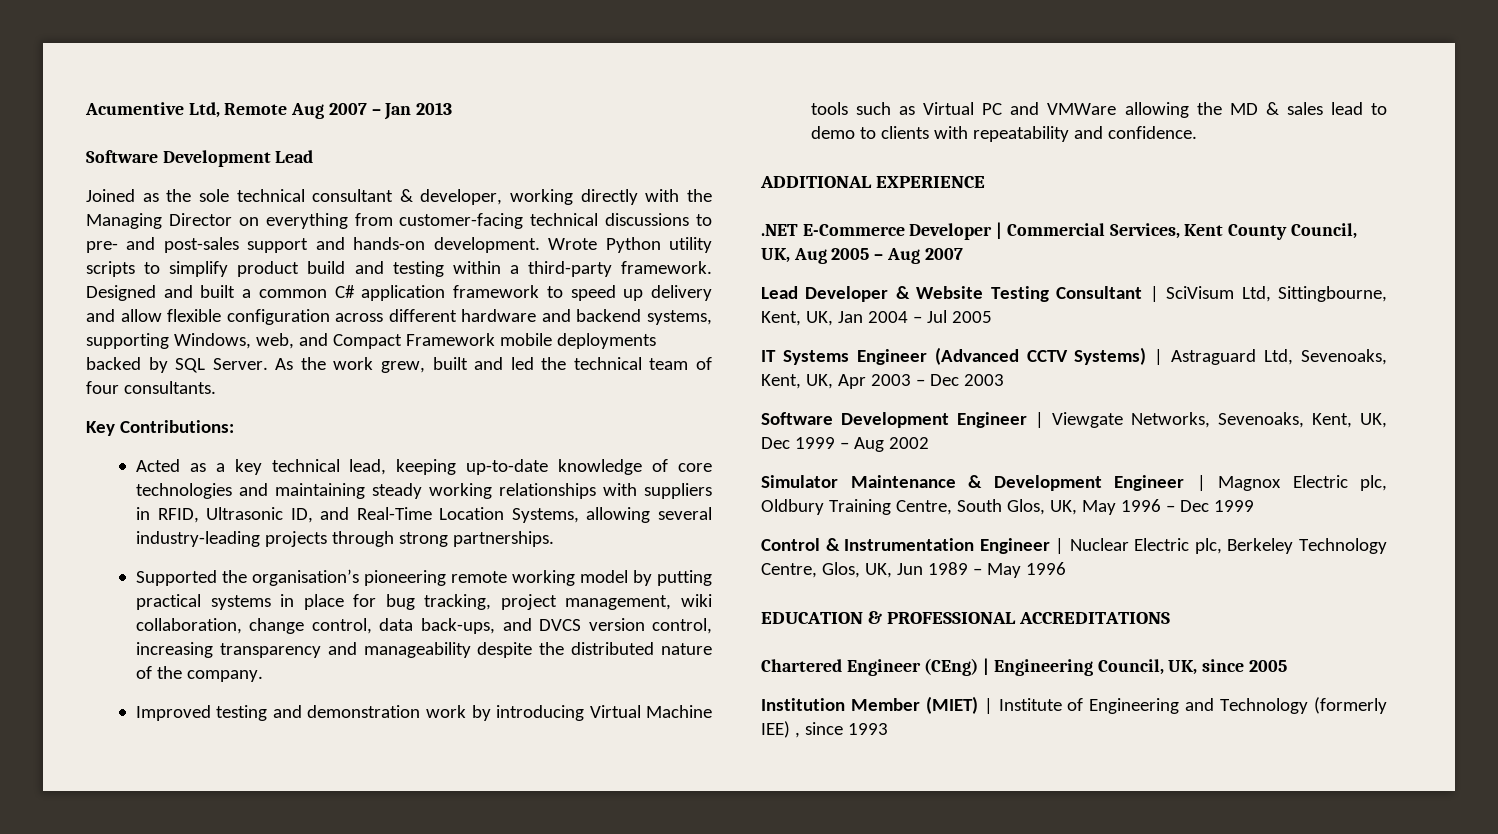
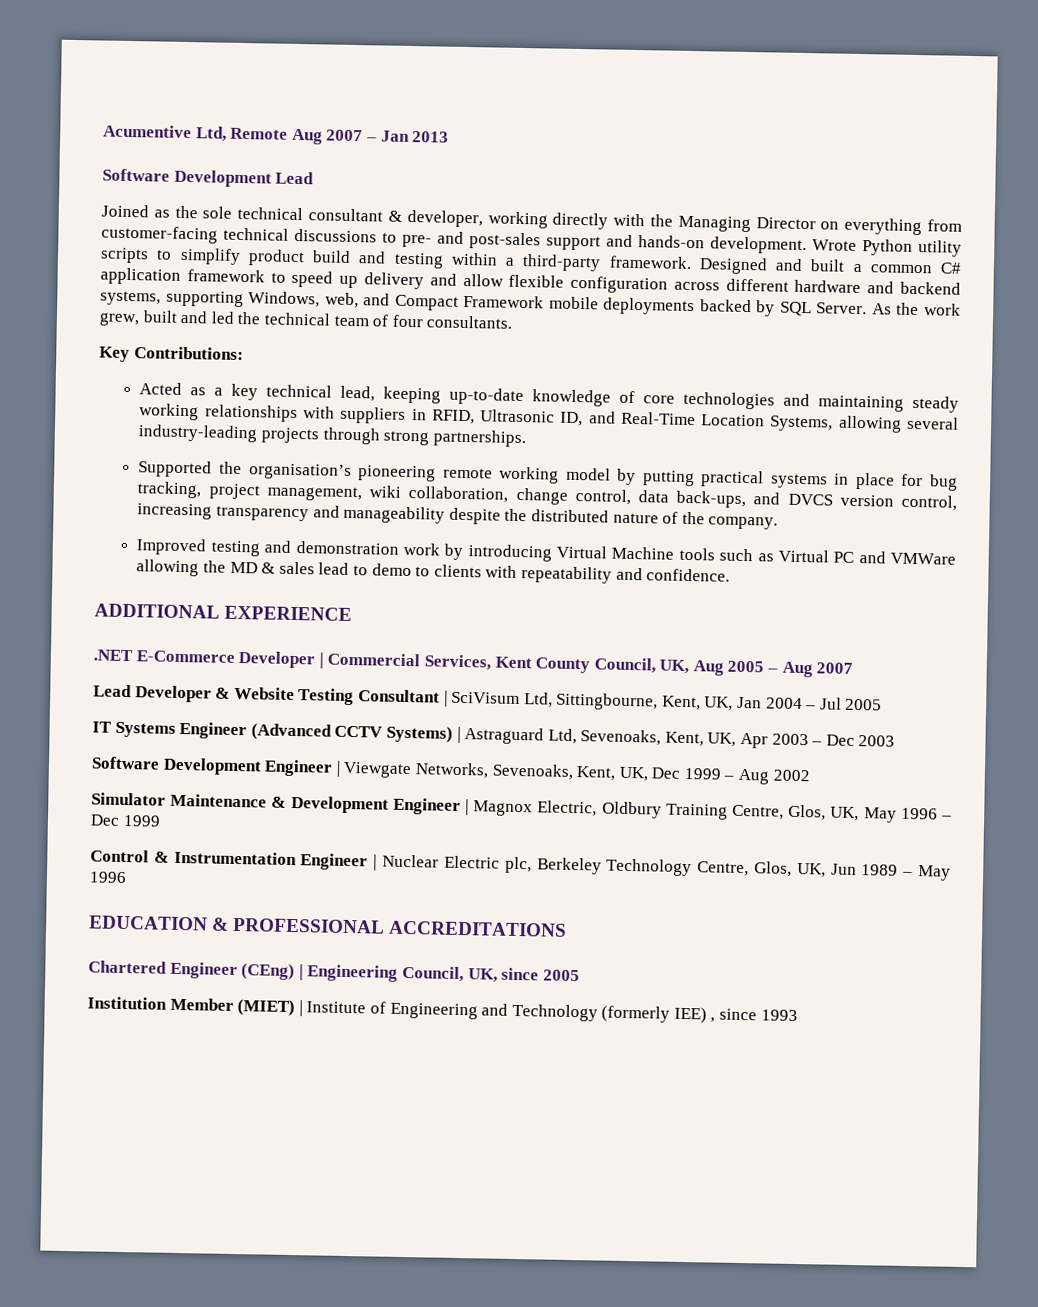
[1292,475,1387,491] Electric plc, -> [537,800,598,817] Electric,
[956,499,1002,512] South -> (784, 812) none

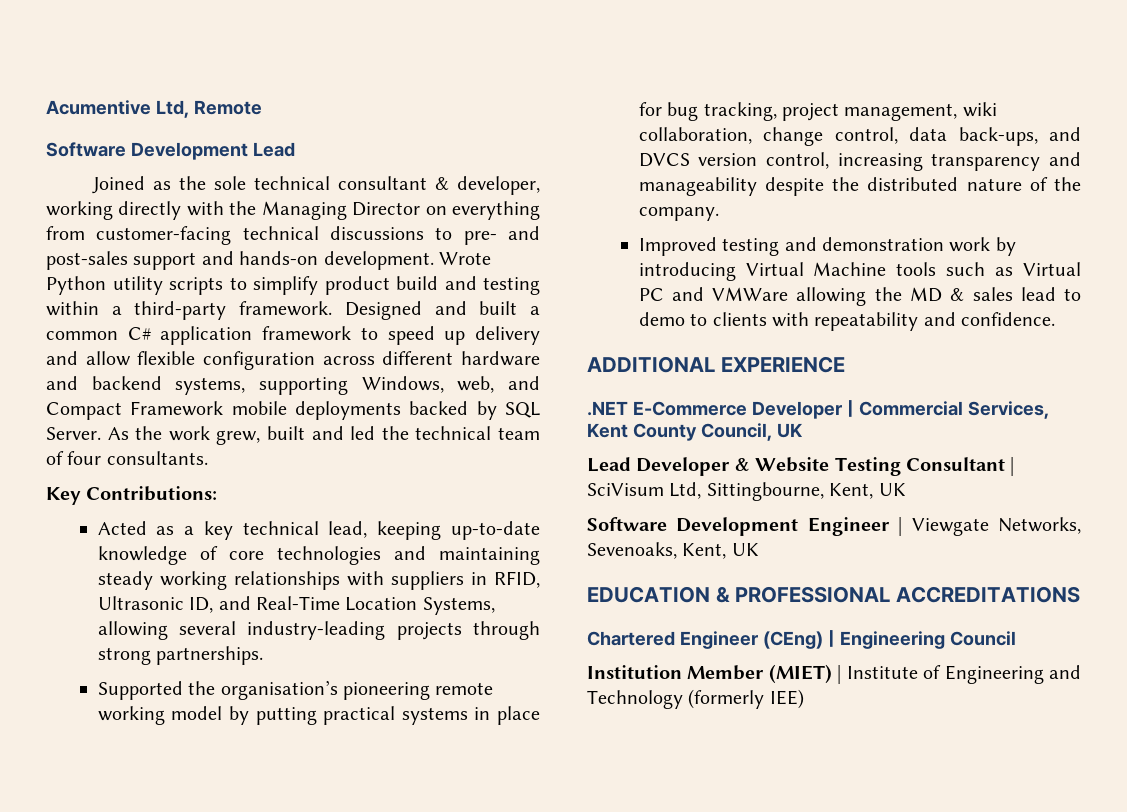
[291,128,450,145] Aug 2007 – Jan 2013 -> (262, 107) none
[659,659,854,678] UK, Aug 2005 – Aug 2007 -> [776,423,803,438] UK
[704,696,883,711] [92,721,896,749] UK, Jan 2004 – Jul 2005 // IT Systems Engineer (Advanced CCTV Systems) | Astraguard Ltd, Sevenoaks, Kent, UK, Apr 2003 – Dec 2003 -> [878,483,906,496] UK
[618,766,810,785] [91,792,953,823] [90,814,161,827] [90,849,951,881] [89,871,127,884] UK, Dec 1999 – Aug 2002 // Simulator Maintenance & Development Engineer | Magnox Electric, Oldbury Training Centre, Glos, UK, May 1996 – Dec 1999 // Control & Instrumentation Engineer | Nuclear Electric plc, Berkeley Technology Centre, Glos, UK, Jun 1989 – May 1996 -> [731,543,759,556] UK
[401,965,580,983] Council, UK, since 2005 -> [949,631,1016,646] Council
[710,1008,798,1023] , since 1993 -> (804, 699) none

